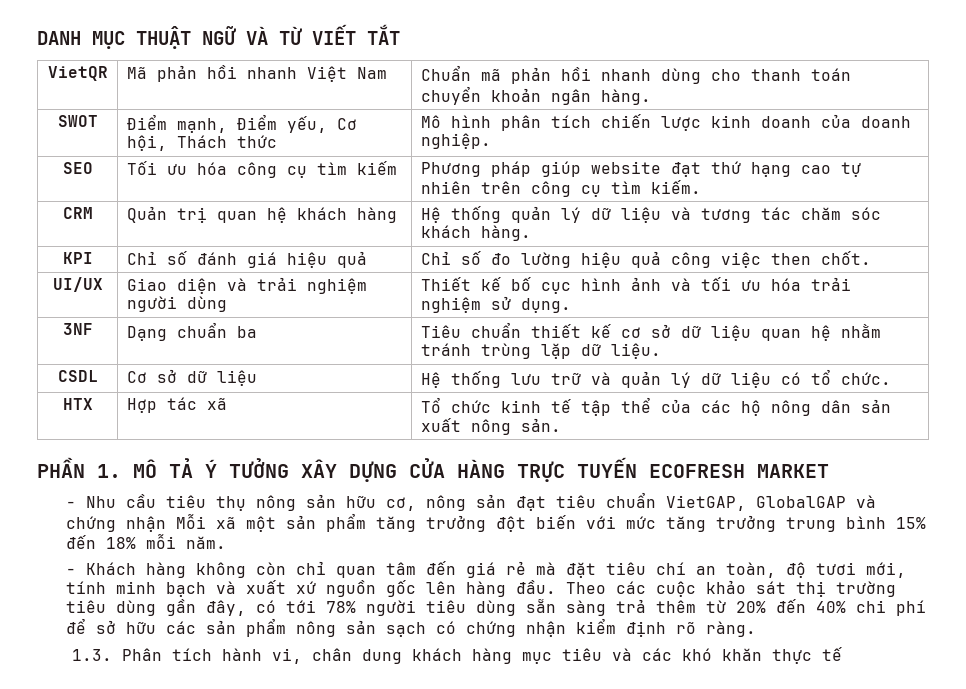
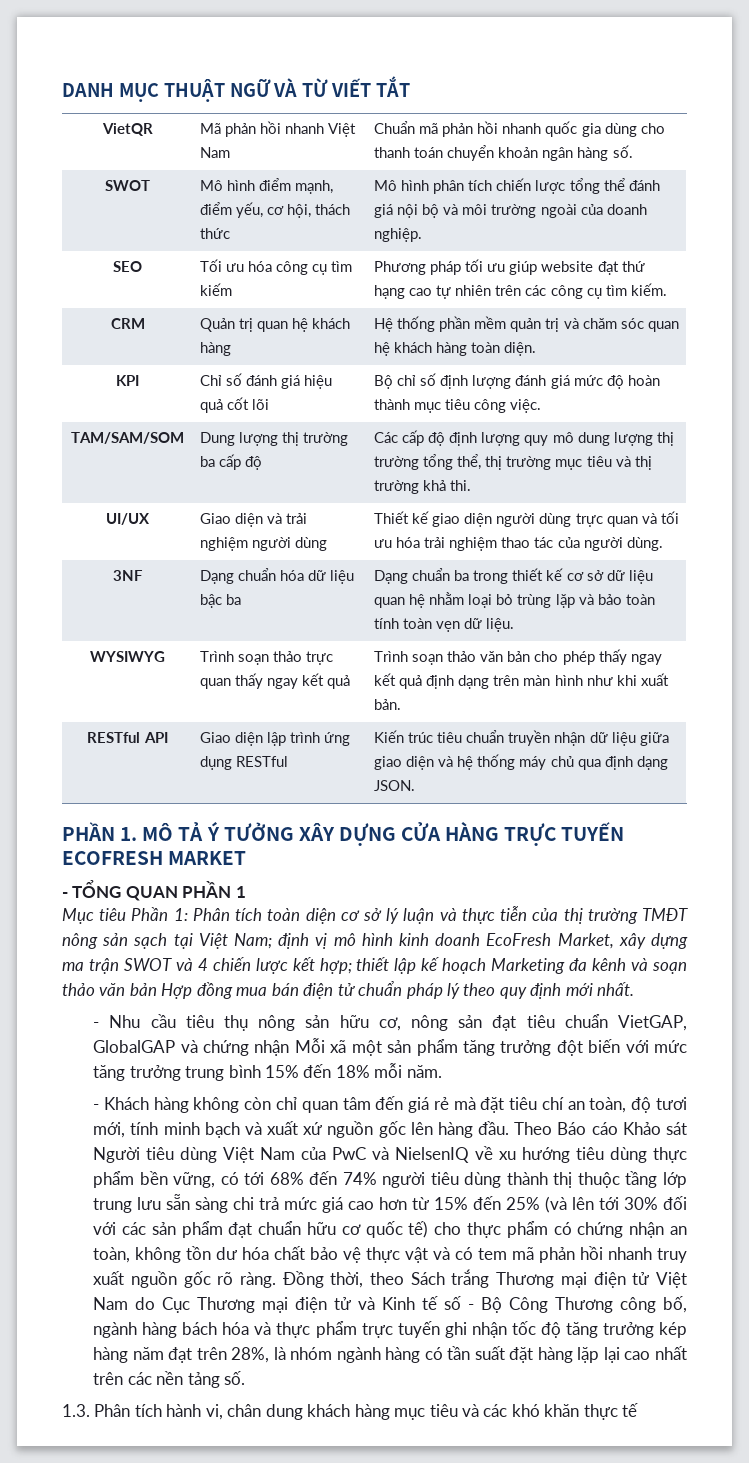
(651, 75) none -> [545,121,601,137] quốc gia
[600,89,651,105] hàng. -> [577,145,633,161] hàng số.
[126,114,357,133] [126,135,227,151] Điểm mạnh, Điểm yếu, Cơ hội, Thách -> [200,178,334,194] [200,202,351,218] Mô hình điểm mạnh, điểm yếu, cơ hội, thách
[710,115,811,128] kinh doanh -> [569,178,660,194] [374,204,577,218] tổng thể đánh giá nội bộ và môi trường ngoài
(531, 169) none -> [465,259,506,272] tối ưu
(521, 187) none -> [525,285,547,296] các
[510,206,881,223] [420,225,531,241] quản lý dữ liệu và tương tác chăm sóc khách hàng. -> [439,316,679,332] [374,342,537,356] phần mềm quản trị và chăm sóc quan hệ khách hàng toàn diện.
[420,251,871,268] | Chỉ số đo lường hiệu quả công việc then chốt. -> [227,397,270,410] [374,373,660,389] [374,399,542,413] [71,432,184,444] [200,432,349,446] [200,454,263,470] [374,430,674,446] [374,454,652,470] [374,480,472,494] cốt lõi | Bộ chỉ số định lượng đánh giá mức độ hoàn thành mục tiêu công việc. // TAM/SAM/SOM | Dung lượng thị trường ba cấp độ | Các cấp độ định lượng quy mô dung lượng thị trường tổng thể, thị trường mục tiêu và thị trường khả thi.
[510,277,661,294] bố cục hình ảnh -> [432,513,638,527] giao diện người dùng trực quan
[490,296,571,313] [62,323,93,335] [126,322,257,341] [420,322,521,338] sử dụng. // 3NF | Dạng chuẩn ba | Tiêu chuẩn -> [501,537,663,551] [113,570,143,581] [200,568,355,584] [200,594,242,608] [374,568,509,584] thao tác của người dùng. // 3NF | Dạng chuẩn hóa dữ liệu bậc ba | Dạng chuẩn ba trong
[420,343,661,359] [57,370,98,382] [126,369,257,386] [420,369,891,388] [62,398,93,410] [126,397,227,413] [420,397,891,416] [420,418,561,435] tránh trùng lặp dữ liệu. // CSDL | Cơ sở dữ liệu | Hệ thống lưu trữ và quản lý dữ liệu có tổ chức. // HTX | Hợp tác xã | Tổ chức kinh tế tập thể của các hộ nông dân sản xuất nông sản. -> [468,594,655,608] [374,618,515,632] [90,651,165,662] [200,651,334,665] [200,673,351,689] [374,649,662,665] [374,673,669,689] [374,699,402,710] [87,732,168,743] [200,732,351,746] [200,756,289,770] [374,730,669,746] [374,754,668,770] [374,780,416,791] loại bỏ trùng lặp và bảo toàn tính toàn vẹn dữ liệu. // WYSIWYG | Trình soạn thảo trực quan thấy ngay kết quả | Trình soạn thảo văn bản cho phép thấy ngay kết quả định dạng trên màn hình như khi xuất bản. // RESTful API | Giao diện lập trình ứng dụng RESTful | Kiến trúc tiêu chuẩn truyền nhận dữ liệu giữa giao diện và hệ thống máy chủ qua định dạng JSON.
(829, 471) none -> [62,880,246,901] [62,906,688,924] [62,933,689,949] [62,957,688,974] [62,981,635,999] // - TỔNG QUAN PHẦN 1 // Mục tiêu Phần 1: Phân tích toàn diện cơ sở lý luận và thực tiễn của thị trường TMĐT nông sản sạch tại Việt Nam; định vị mô hình kinh doanh EcoFresh Market, xây dựng ma trận SWOT và 4 chiến lược kết hợp; thiết lập kế hoạch Marketing đa kênh và soạn thảo văn bản Hợp đồng mua bán điện tử chuẩn pháp lý theo quy định mới nhất.
[615,580,896,597] [65,599,926,616] [65,618,756,637] các cuộc khảo sát thị trường tiêu dùng gần đây, có tới 78% người tiêu dùng sẵn sàng trả thêm từ 20% đến 40% chi phí để sở hữu các sản phẩm nông sản sạch có chứng nhận kiểm định rõ ràng. -> [557,1122,687,1135] [93,1146,688,1163] [93,1171,688,1188] [93,1194,687,1213] [93,1221,687,1238] [93,1246,688,1263] [93,1269,687,1288] [93,1296,687,1313] [93,1321,688,1338] [93,1346,687,1363] [93,1371,245,1388] Báo cáo Khảo sát Người tiêu dùng Việt Nam của PwC và NielsenIQ về xu hướng tiêu dùng thực phẩm bền vững, có tới 68% đến 74% người tiêu dùng thành thị thuộc tầng lớp trung lưu sẵn sàng chi trả mức giá cao hơn từ 15% đến 25% (và lên tới 30% đối với các sản phẩm đạt chuẩn hữu cơ quốc tế) cho thực phẩm có chứng nhận an toàn, không tồn dư hóa chất bảo vệ thực vật và có tem mã phản hồi nhanh truy xuất nguồn gốc rõ ràng. Đồng thời, theo Sách trắng Thương mại điện tử Việt Nam do Cục Thương mại điện tử và Kinh tế số - Bộ Công Thương công bố, ngành hàng bách hóa và thực phẩm trực tuyến ghi nhận tốc độ tăng trưởng kép hàng năm đạt trên 28%, là nhóm ngành hàng có tần suất đặt hàng lặp lại cao nhất trên các nền tảng số.

